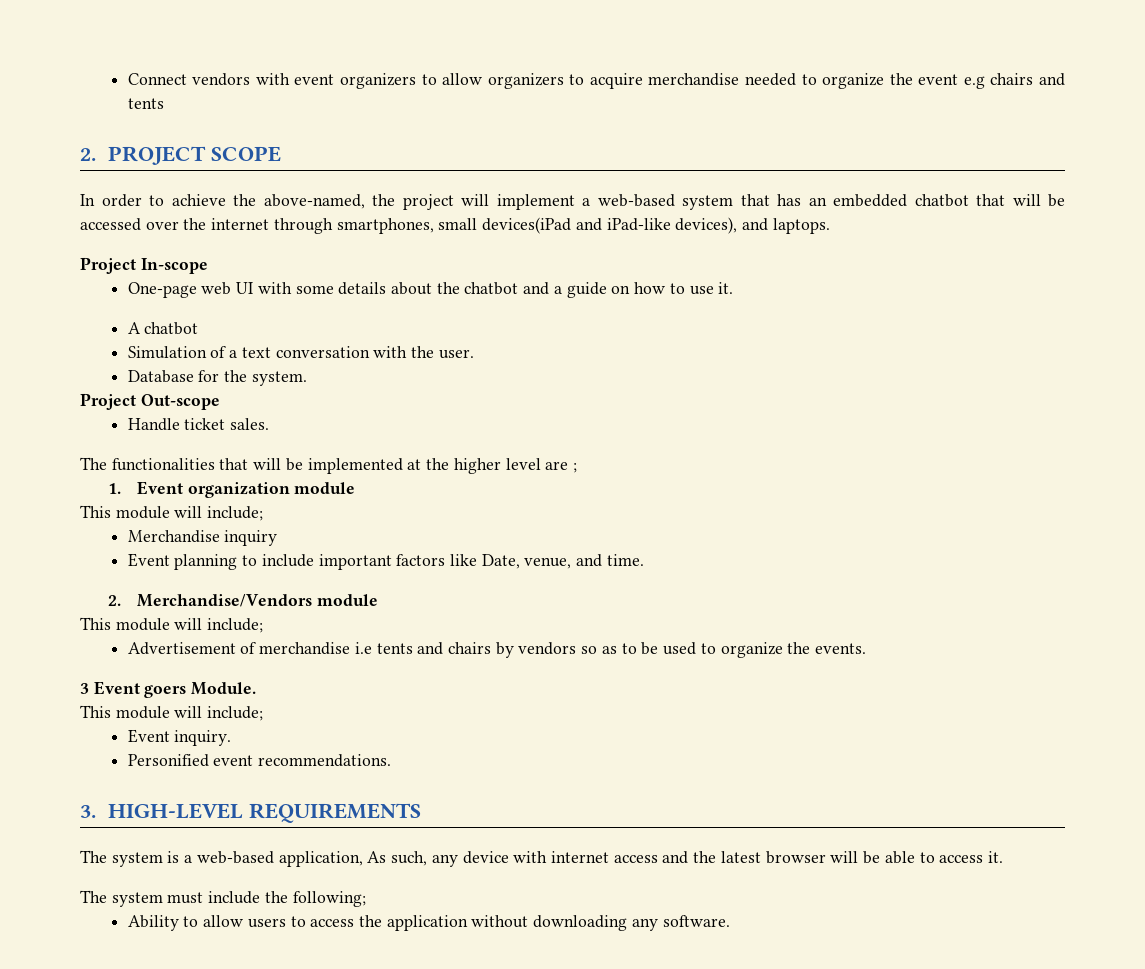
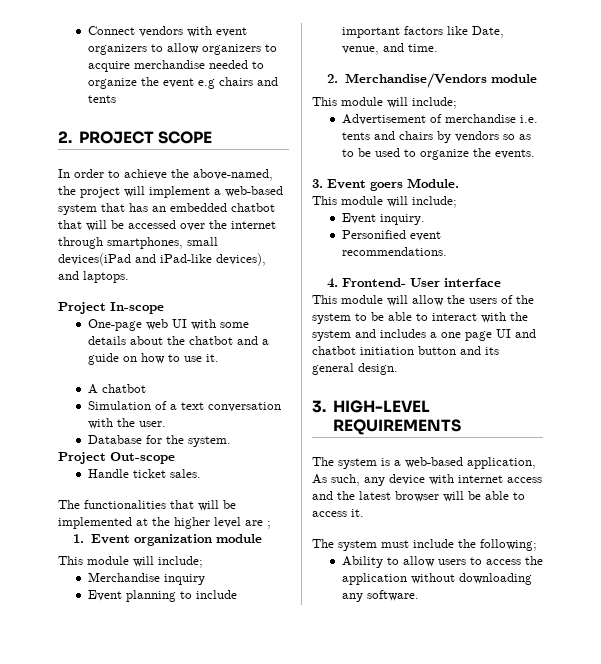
[354,642,372,654] i.e -> [519,115,538,123] i.e.
[80,683,89,694] 3 -> [312,179,323,188] 3.
(392, 760) none -> [327,278,502,288] [312,295,534,306] [312,312,528,324] [312,329,536,341] [312,346,499,355] [312,363,398,375] // 4. Frontend- User interface // This module will allow the users of the system to be able to interact with the system and includes a one page UI and chatbot initiation button and its general design.

